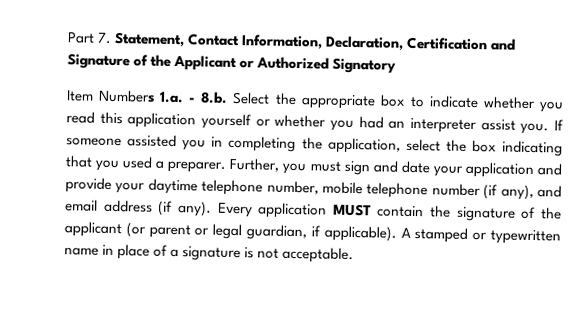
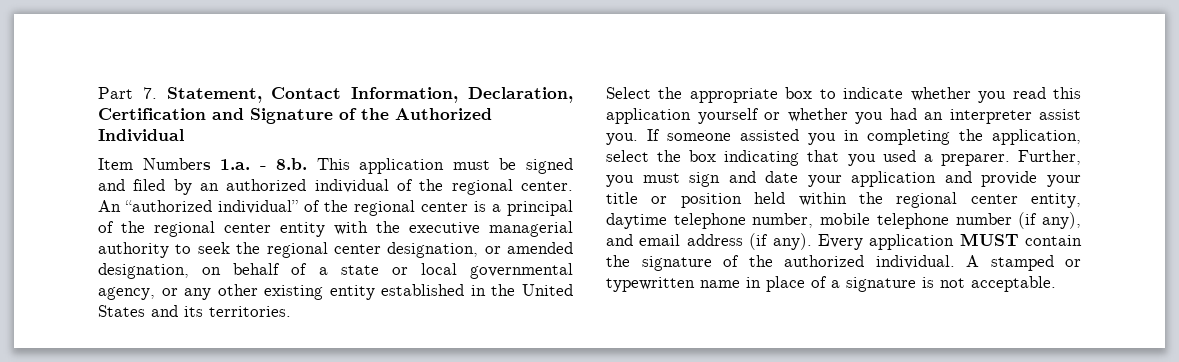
[173,54,397,74] Applicant or Authorized Signatory -> [395,108,492,120] [98,129,184,142] Authorized Individual
(229, 97) none -> [316,158,573,174] [98,179,573,195] [98,200,573,216] [98,221,573,237] [98,242,573,258] [98,263,573,279] [98,284,573,300] [98,305,291,317] This application must be signed and filed by an authorized individual of the regional center. An “authorized individual” of the regional center is a principal of the regional center entity with the executive managerial authority to seek the regional center designation, or amended designation, on behalf of a state or local governmental agency, or any other existing entity established in the United States and its territories. //
(146, 188) none -> [606,192,1081,208] title or position held within the regional center entity,
[64,221,397,242] applicant (or parent or legal guardian, if applicable). -> [784,255,955,269] authorized individual.

